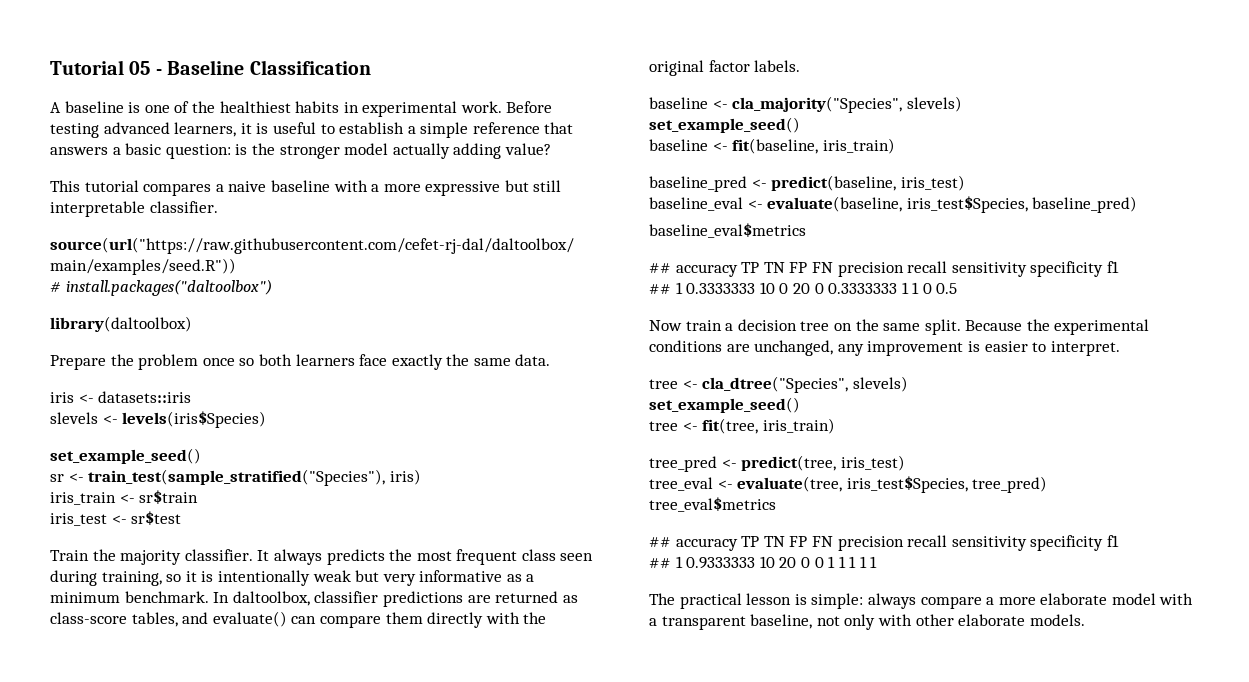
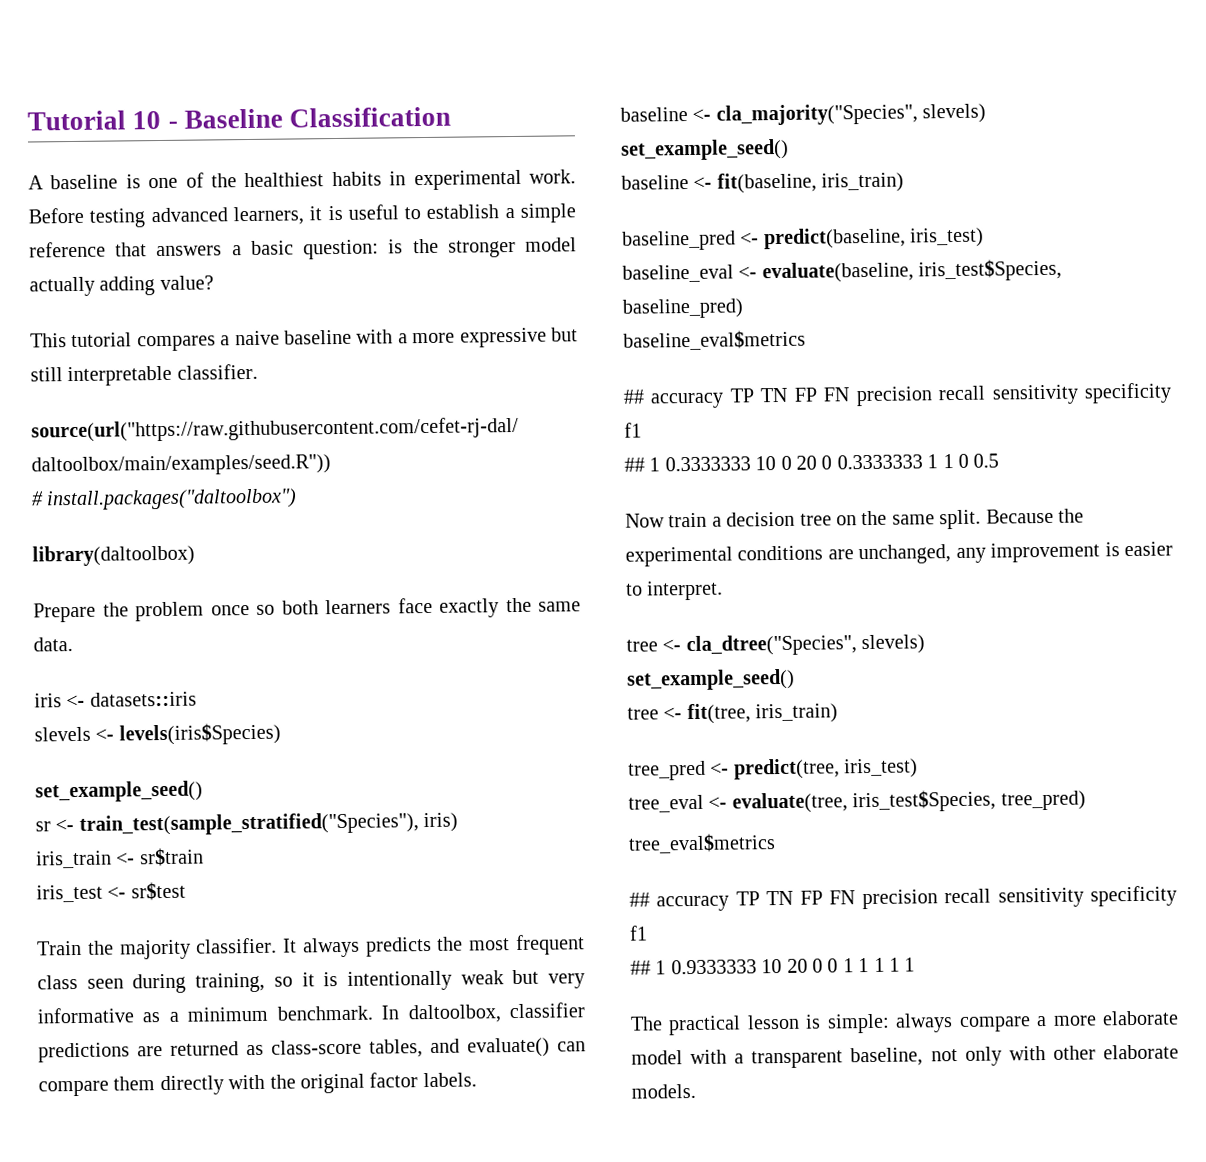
[129,61,151,75] 05 -> [132,110,162,130] 10

